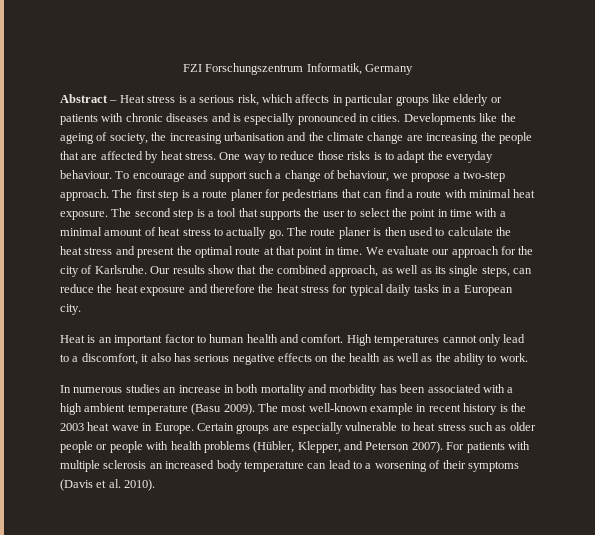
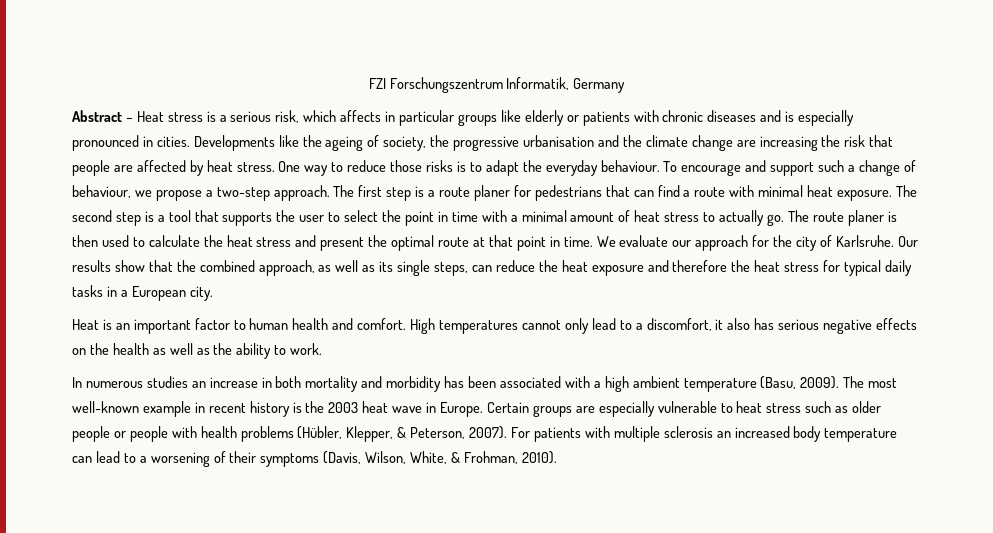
[169,133,222,144] increasing -> [453,136,520,151] progressive
[498,132,532,144] [60,151,79,160] people that -> [844,135,894,147] [72,160,110,176] risk that people
[191,403,222,415] (Basu -> [760,376,797,389] (Basu,
[344,441,410,450] and Peterson -> [397,427,466,439] & Peterson,
[60,479,121,491] (Davis et al. -> [323,451,518,464] (Davis, Wilson, White, & Frohman,

